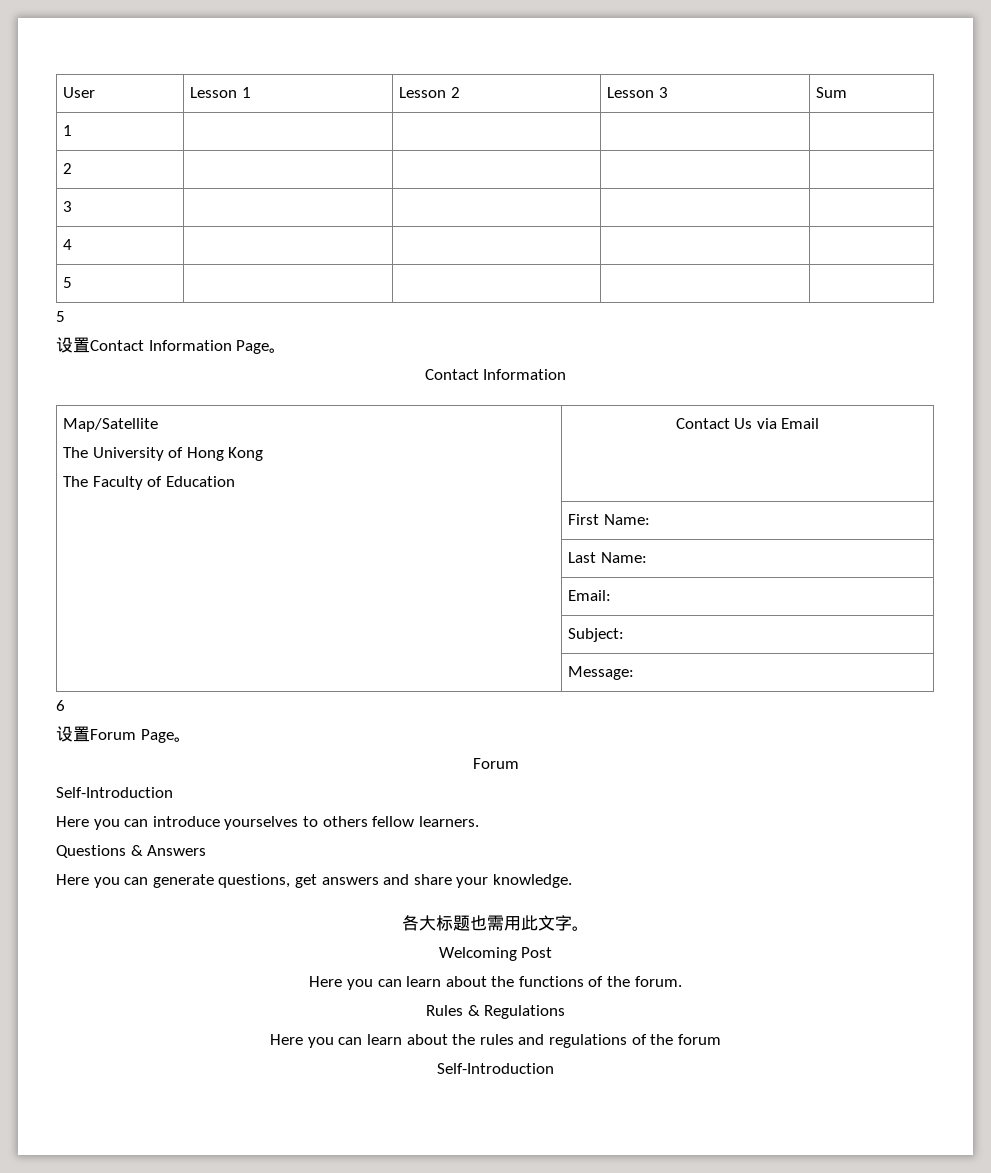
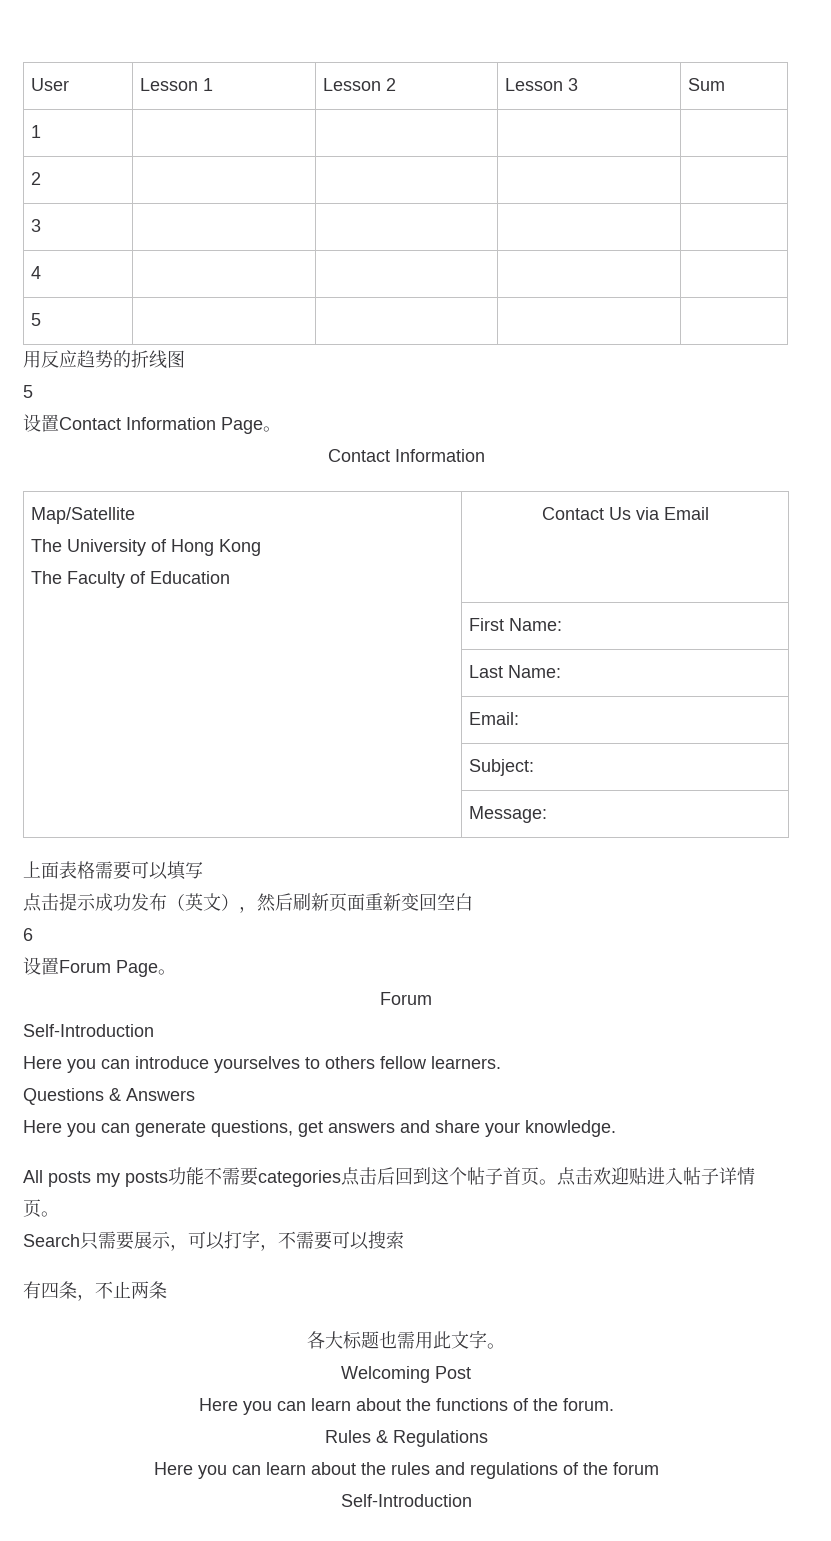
(72, 282) none -> [23,350,185,369] // 用反应趋势的折线图
(634, 673) none -> [23,861,203,880] [23,893,473,913] // 上面表格需要可以填写 // 点击提示成功发布（英文），然后刷新页面重新变回空白
(572, 881) none -> [23,1167,755,1187] [23,1199,59,1218] [23,1230,404,1251] [23,1281,167,1301] // All posts my posts功能不需要categories点击后回到这个帖子首页。点击欢迎贴进入帖子详情页。 // Search只需要展示，可以打字，不需要可以搜索 // 有四条，不止两条

